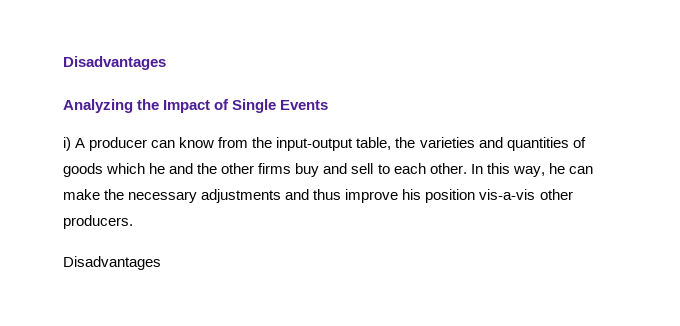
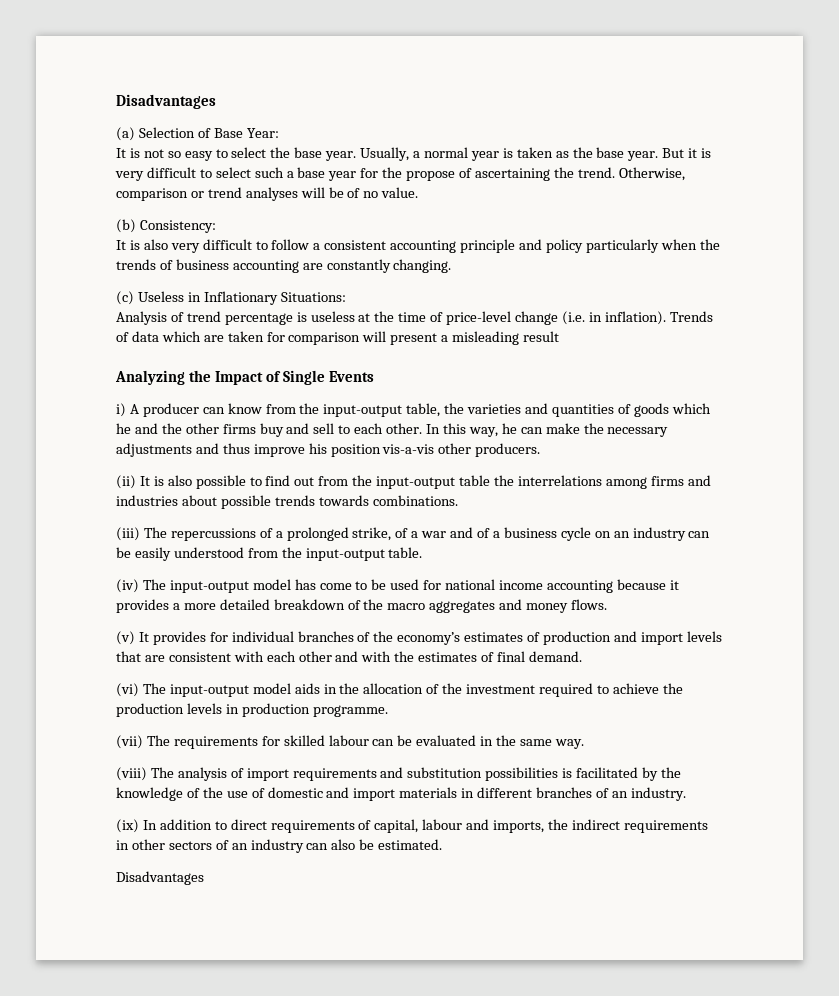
[63,56,166,70] Disadvantages -> [116,94,216,109] [116,127,279,141] [116,147,712,161] [115,167,685,181] [116,187,419,201] [116,219,216,233] [116,239,720,253] [116,259,452,273] [116,291,346,305] [116,311,713,325] [116,331,560,345] Disadvantages // (a) Selection of Base Year: // It is not so easy to select the base year. Usually, a normal year is taken as the base year. But it is very difficult to select such a base year for the propose of ascertaining the trend. Otherwise, comparison or trend analyses will be of no value. // (b) Consistency: // It is also very difficult to follow a consistent accounting principle and policy particularly when the trends of business accounting are constantly changing. // (c) Useless in Inflationary Situations: // Analysis of trend percentage is useless at the time of price-level change (i.e. in inflation). Trends of data which are taken for comparison will present a misleading result
(133, 222) none -> [116,475,711,489] [116,495,458,509] [116,527,711,541] [116,547,423,561] [116,579,679,593] [116,599,608,613] [116,631,722,645] [116,651,582,662] [116,683,683,697] [116,703,388,717] [116,735,584,749] [116,767,681,781] [116,787,686,801] [116,819,708,833] [116,839,443,853] // (ii) It is also possible to find out from the input-output table the interrelations among firms and industries about possible trends towards combinations. // (iii) The repercussions of a prolonged strike, of a war and of a business cycle on an industry can be easily understood from the input-output table. // (iv) The input-output model has come to be used for national income accounting because it provides a more detailed breakdown of the macro aggregates and money flows. // (v) It provides for individual branches of the economy’s estimates of production and import levels that are consistent with each other and with the estimates of final demand. // (vi) The input-output model aids in the allocation of the investment required to achieve the production levels in production programme. // (vii) The requirements for skilled labour can be evaluated in the same way. // (viii) The analysis of import requirements and substitution possibilities is facilitated by the knowledge of the use of domestic and import materials in different branches of an industry. // (ix) In addition to direct requirements of capital, labour and imports, the indirect requirements in other sectors of an industry can also be estimated.

